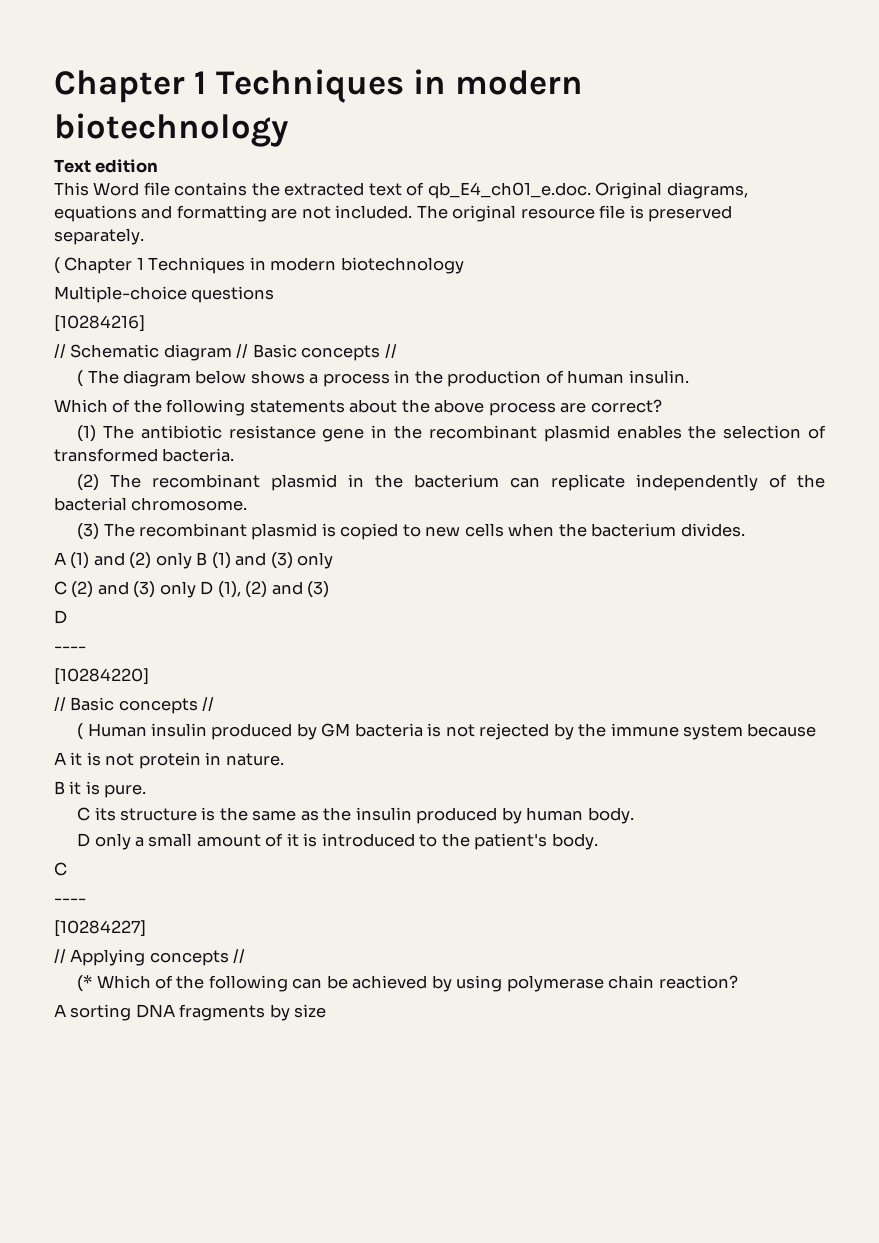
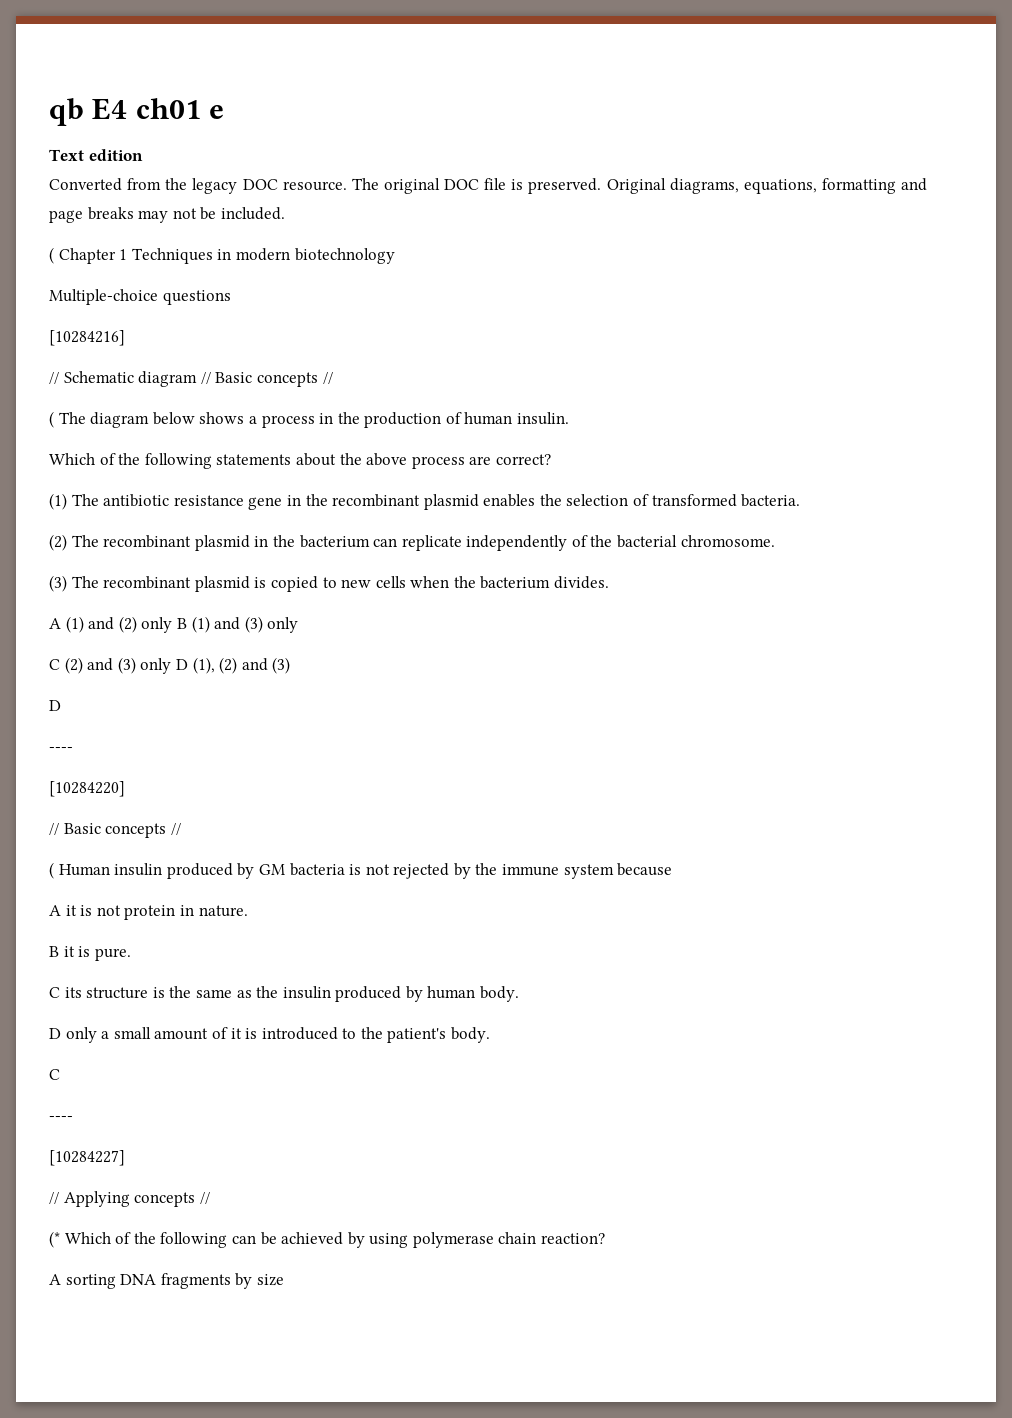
[54,69,584,103] [54,113,288,147] [54,159,159,173] [54,182,748,199] [54,205,733,222] [54,228,144,245] Chapter 1 Techniques in modern biotechnology // Text edition // This Word file contains the extracted text of qb_E4_ch01_e.doc. Original diagrams, equations and formatting are not included. The original resource file is preserved separately. -> [49,98,225,126] [49,149,143,161] [49,178,927,194] [49,207,285,223] qb E4 ch01 e // Text edition // Converted from the legacy DOC resource. The original DOC file is preserved. Original diagrams, equations, formatting and page breaks may not be included.

